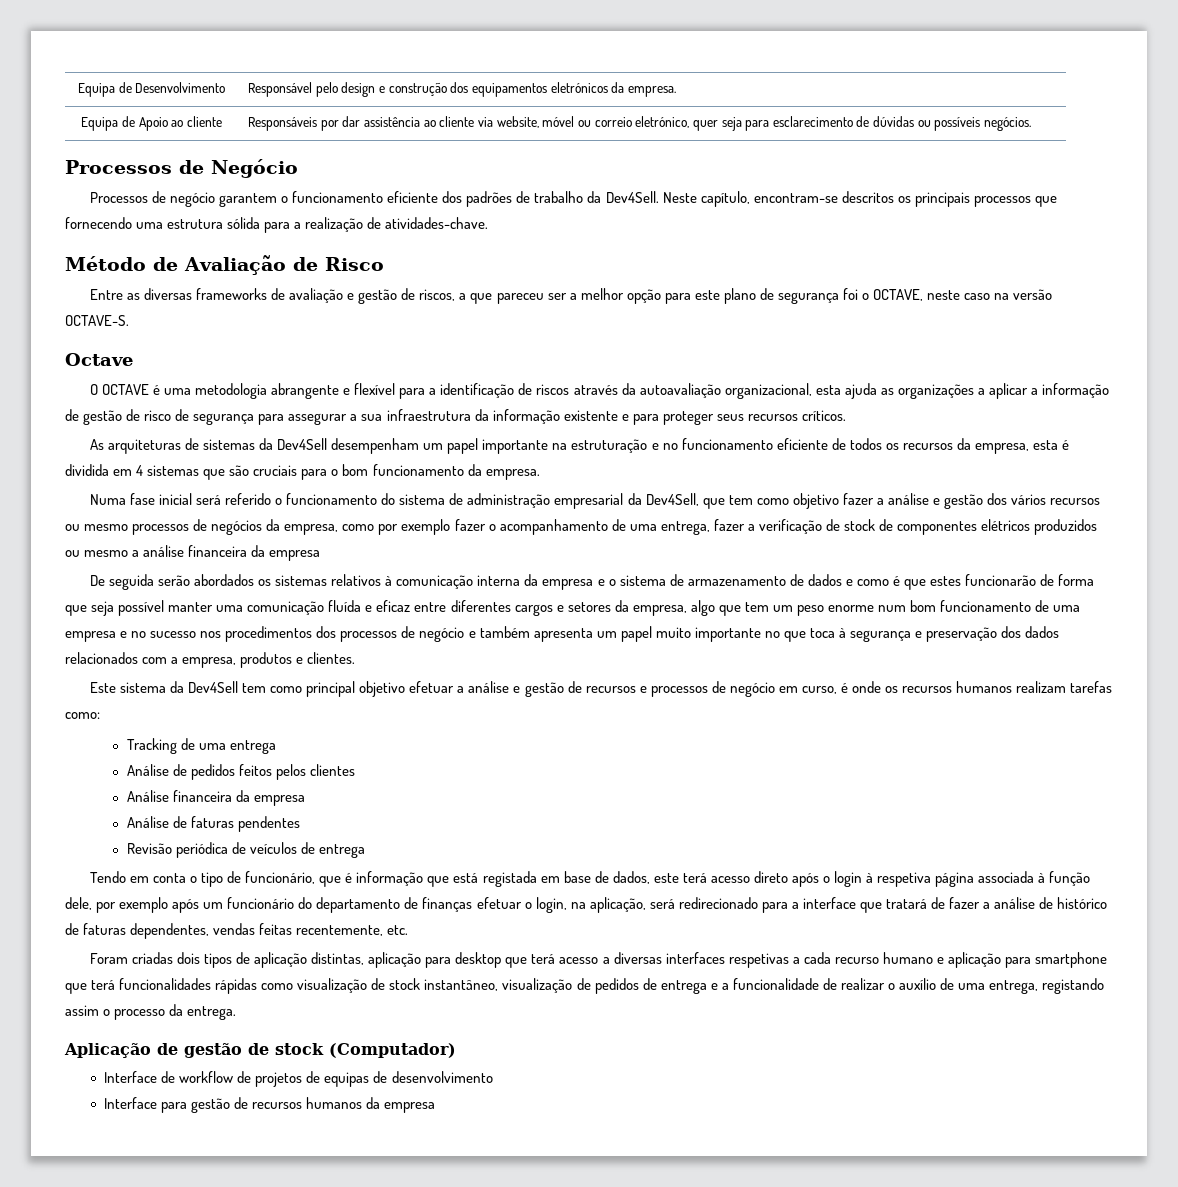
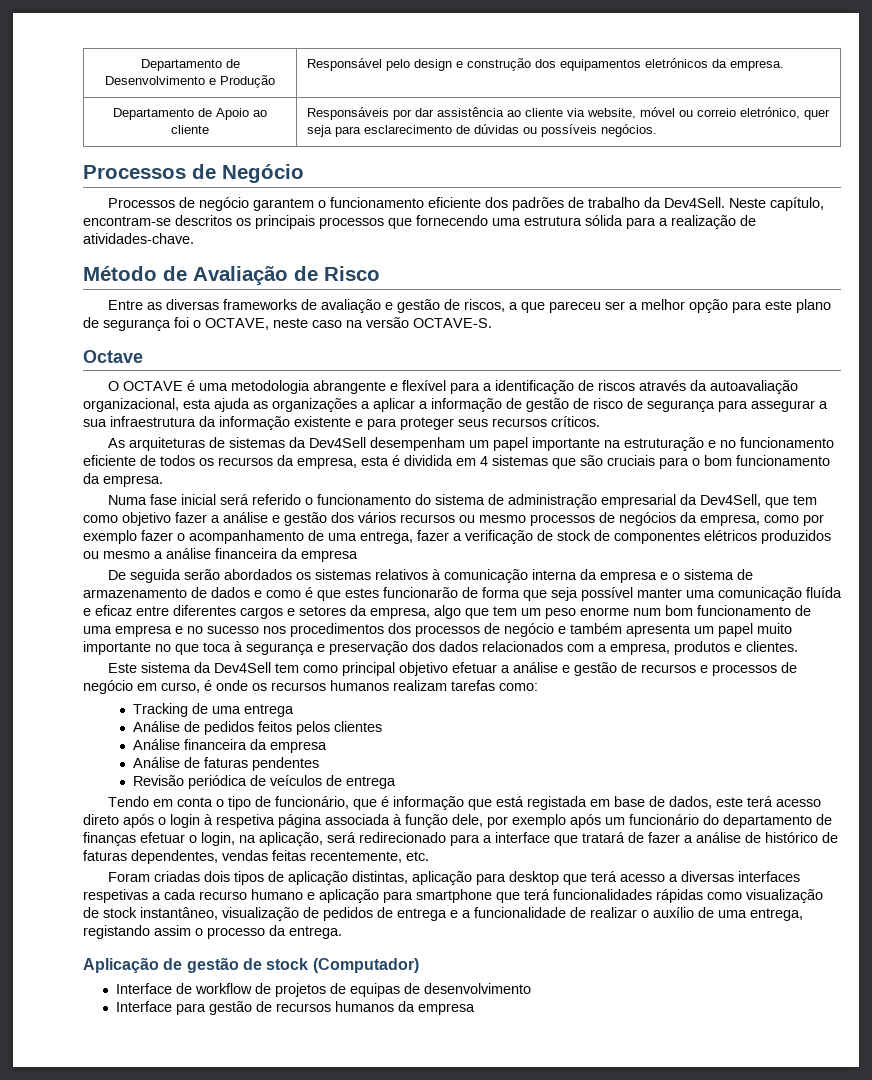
[77,83,115,97] Equipa -> [140,59,222,71] Departamento
(226, 87) none -> [209,75,275,88] e Produção
[81,117,119,131] Equipa -> [113,108,194,120] Departamento

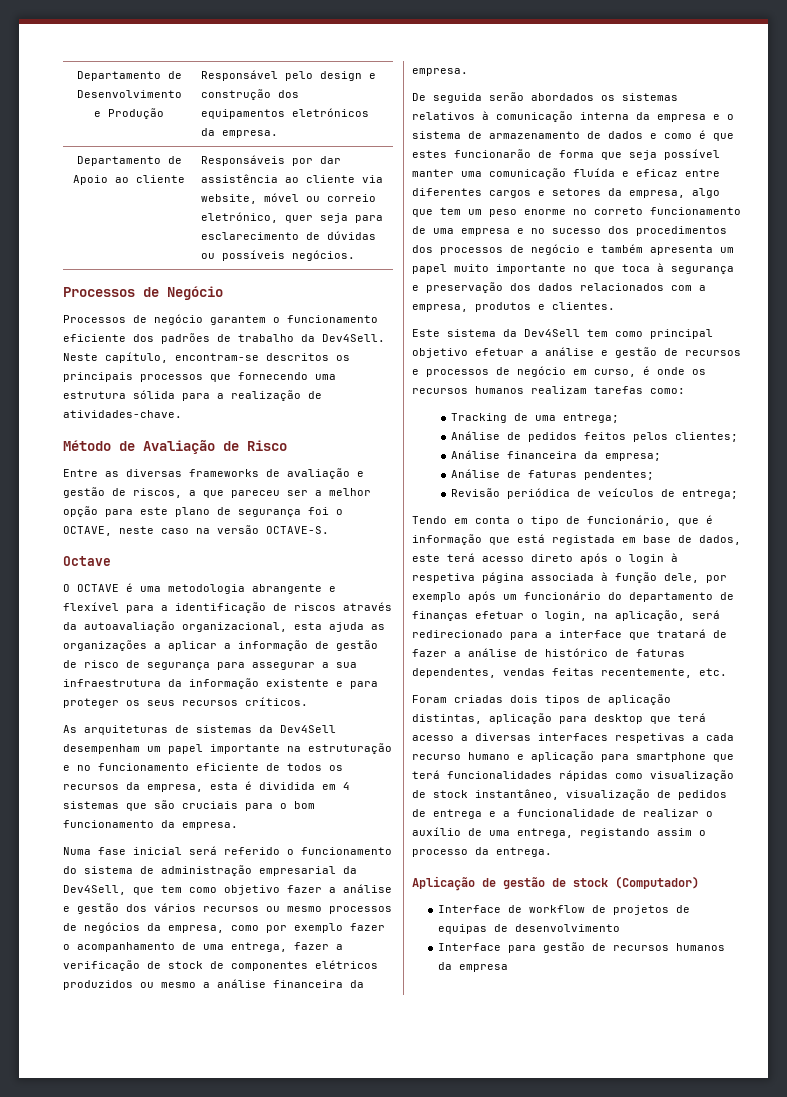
(454, 423) none -> [126,700,140,706] os
[301,550,358,562] empresa -> [412,68,468,76] empresa.
[633,605,693,616] num bom -> [573,207,643,215] no correto
[263,626,286,634] nos -> [608,226,629,234] dos
[243,704,294,717] entrega -> [562,413,619,423] entrega;
[333,721,382,732] clientes -> [674,432,738,442] clientes;
[269,741,327,753] empresa -> [604,453,661,461] empresa;
[251,757,319,771] pendentes -> [583,470,654,480] pendentes;
[345,776,396,789] entrega -> [681,489,738,499] entrega;

